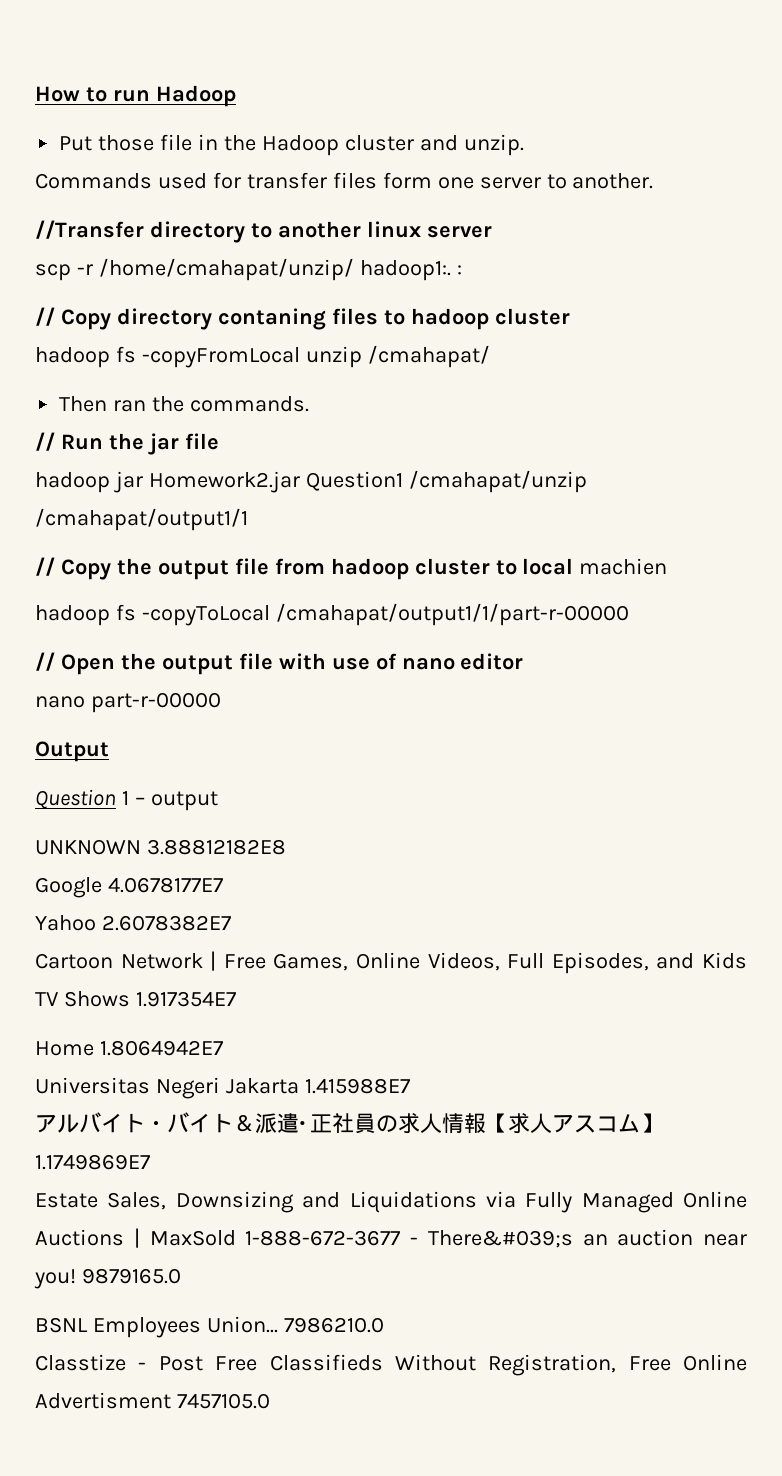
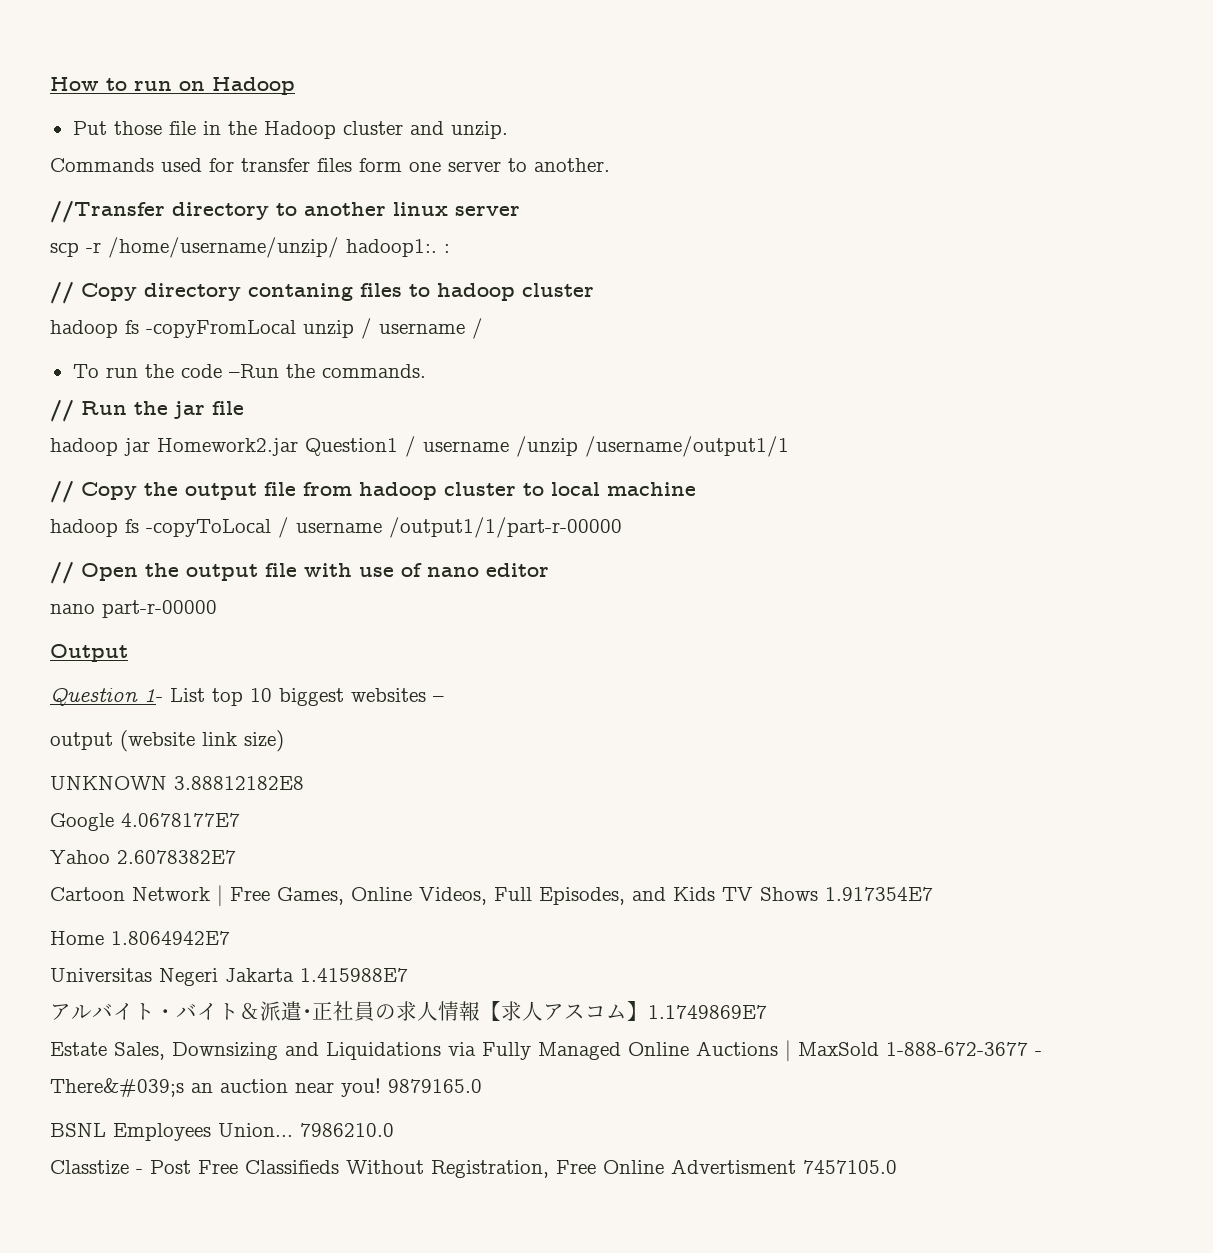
(150, 96) none -> [179,81,205,91] on
[98,258,354,281] /home/cmahapat/unzip/ -> [108,237,339,258] /home/username/unzip/
[367,345,490,368] [59,396,147,412] /cmahapat/ // Then ran -> [361,318,483,339] [72,364,279,378] / username / // To run the code –Run
[408,470,587,493] [35,508,248,531] /cmahapat/unzip /cmahapat/output1/1 -> [405,436,789,457] / username /unzip /username/output1/1
[579,558,668,575] machien -> [607,482,696,496] machine
[275,603,629,626] /cmahapat/output1/1/part-r-00000 -> [278,517,622,538] / username /output1/1/part-r-00000
[121,791,218,811] 1 – output -> [144,688,444,706] [50,730,284,752] 1- List top 10 biggest websites – // output (website link size)

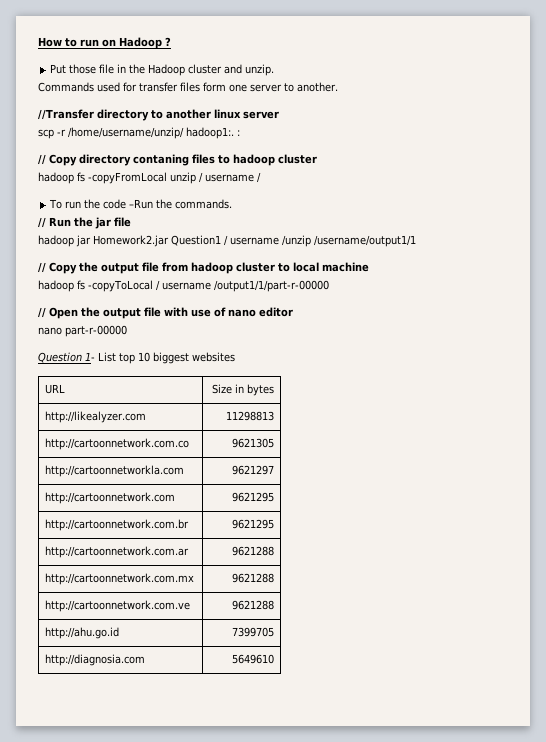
(295, 86) none -> [165,37,171,46] ?
[50,644,128,662] // Output -> (127, 331) none
[433,696,444,702] [50,730,284,752] [50,776,304,790] [50,813,240,831] [50,850,236,864] [50,885,933,907] [50,931,230,945] [50,968,408,986] [50,1001,767,1021] [50,1040,1042,1062] [50,1078,482,1098] [50,1123,394,1141] [50,1159,897,1178] – // output (website link size) // UNKNOWN 3.88812182E8 // Google 4.0678177E7 // Yahoo 2.6078382E7 // Cartoon Network | Free Games, Online Videos, Full Episodes, and Kids TV Shows 1.917354E7 // Home 1.8064942E7 // Universitas Negeri Jakarta 1.415988E7 // アルバイト・バイト＆派遣･正社員の求人情報【求人アスコム】1.1749869E7 // Estate Sales, Downsizing and Liquidations via Fully Managed Online Auctions | MaxSold 1-888-672-3677 - There&#039;s an auction near you! 9879165.0 // BSNL Employees Union... 7986210.0 // Classtize - Post Free Classifieds Without Registration, Free Online Advertisment 7457105.0 -> [45,384,66,394] [211,384,274,396] [45,411,147,423] [225,411,274,421] [45,438,190,450] [231,438,274,448] [45,465,185,477] [231,465,274,475] [45,492,176,504] [231,492,274,502] [45,519,190,531] [231,519,274,529] [45,546,190,558] [231,546,274,556] [45,573,195,585] [231,573,274,583] [45,600,191,612] [231,600,274,610] [45,627,120,639] [231,627,274,637] [45,654,146,666] [231,654,274,664] // URL | Size in bytes // http://likealyzer.com | 11298813 // http://cartoonnetwork.com.co | 9621305 // http://cartoonnetworkla.com | 9621297 // http://cartoonnetwork.com | 9621295 // http://cartoonnetwork.com.br | 9621295 // http://cartoonnetwork.com.ar | 9621288 // http://cartoonnetwork.com.mx | 9621288 // http://cartoonnetwork.com.ve | 9621288 // http://ahu.go.id | 7399705 // http://diagnosia.com | 5649610

